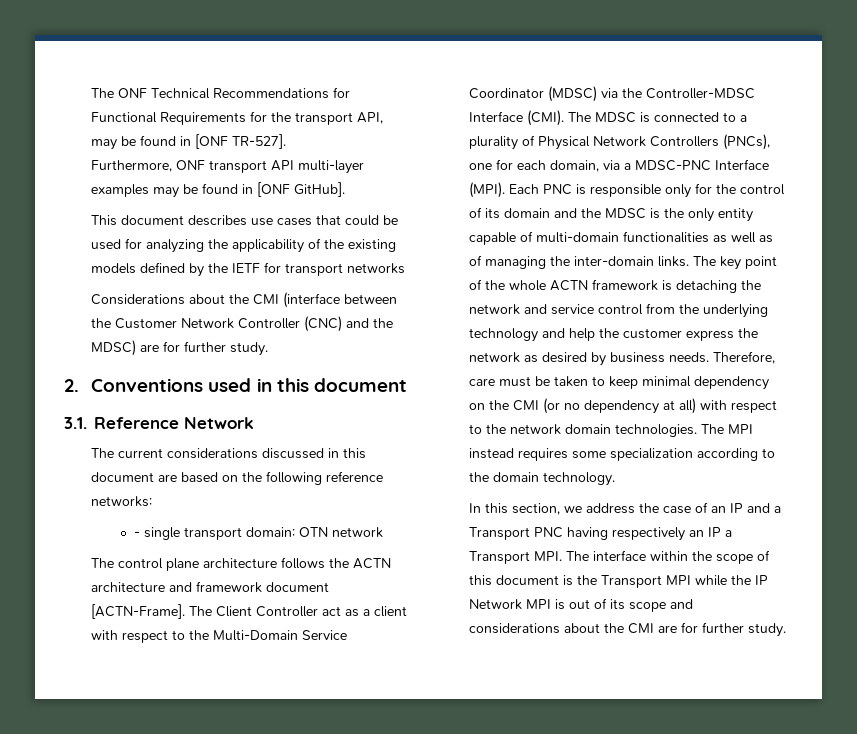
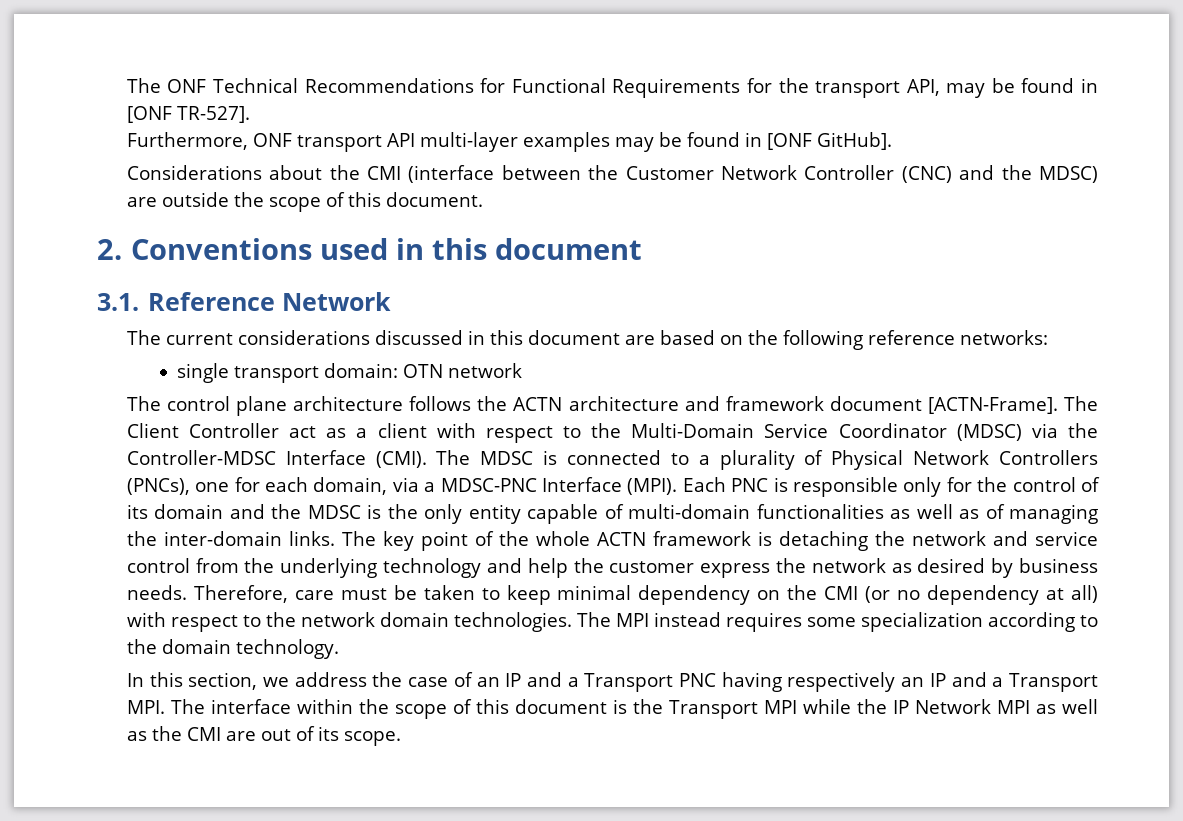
[91,215,399,226] [91,238,397,253] [91,262,406,277] // This document describes use cases that could be used for analyzing the applicability of the existing models defined by the IETF for transport networks -> (892, 141) none
[163,341,269,356] for further study. -> [161,192,483,212] outside the scope of this document.
[133,531,140,537] - -> (1048, 337) none
(722, 532) none -> [951,672,987,687] and
[555,598,694,612] [469,622,787,637] is out of its scope and considerations about the CMI are for further study. -> [1035,699,1098,714] [126,726,401,746] as well as the CMI are out of its scope.

